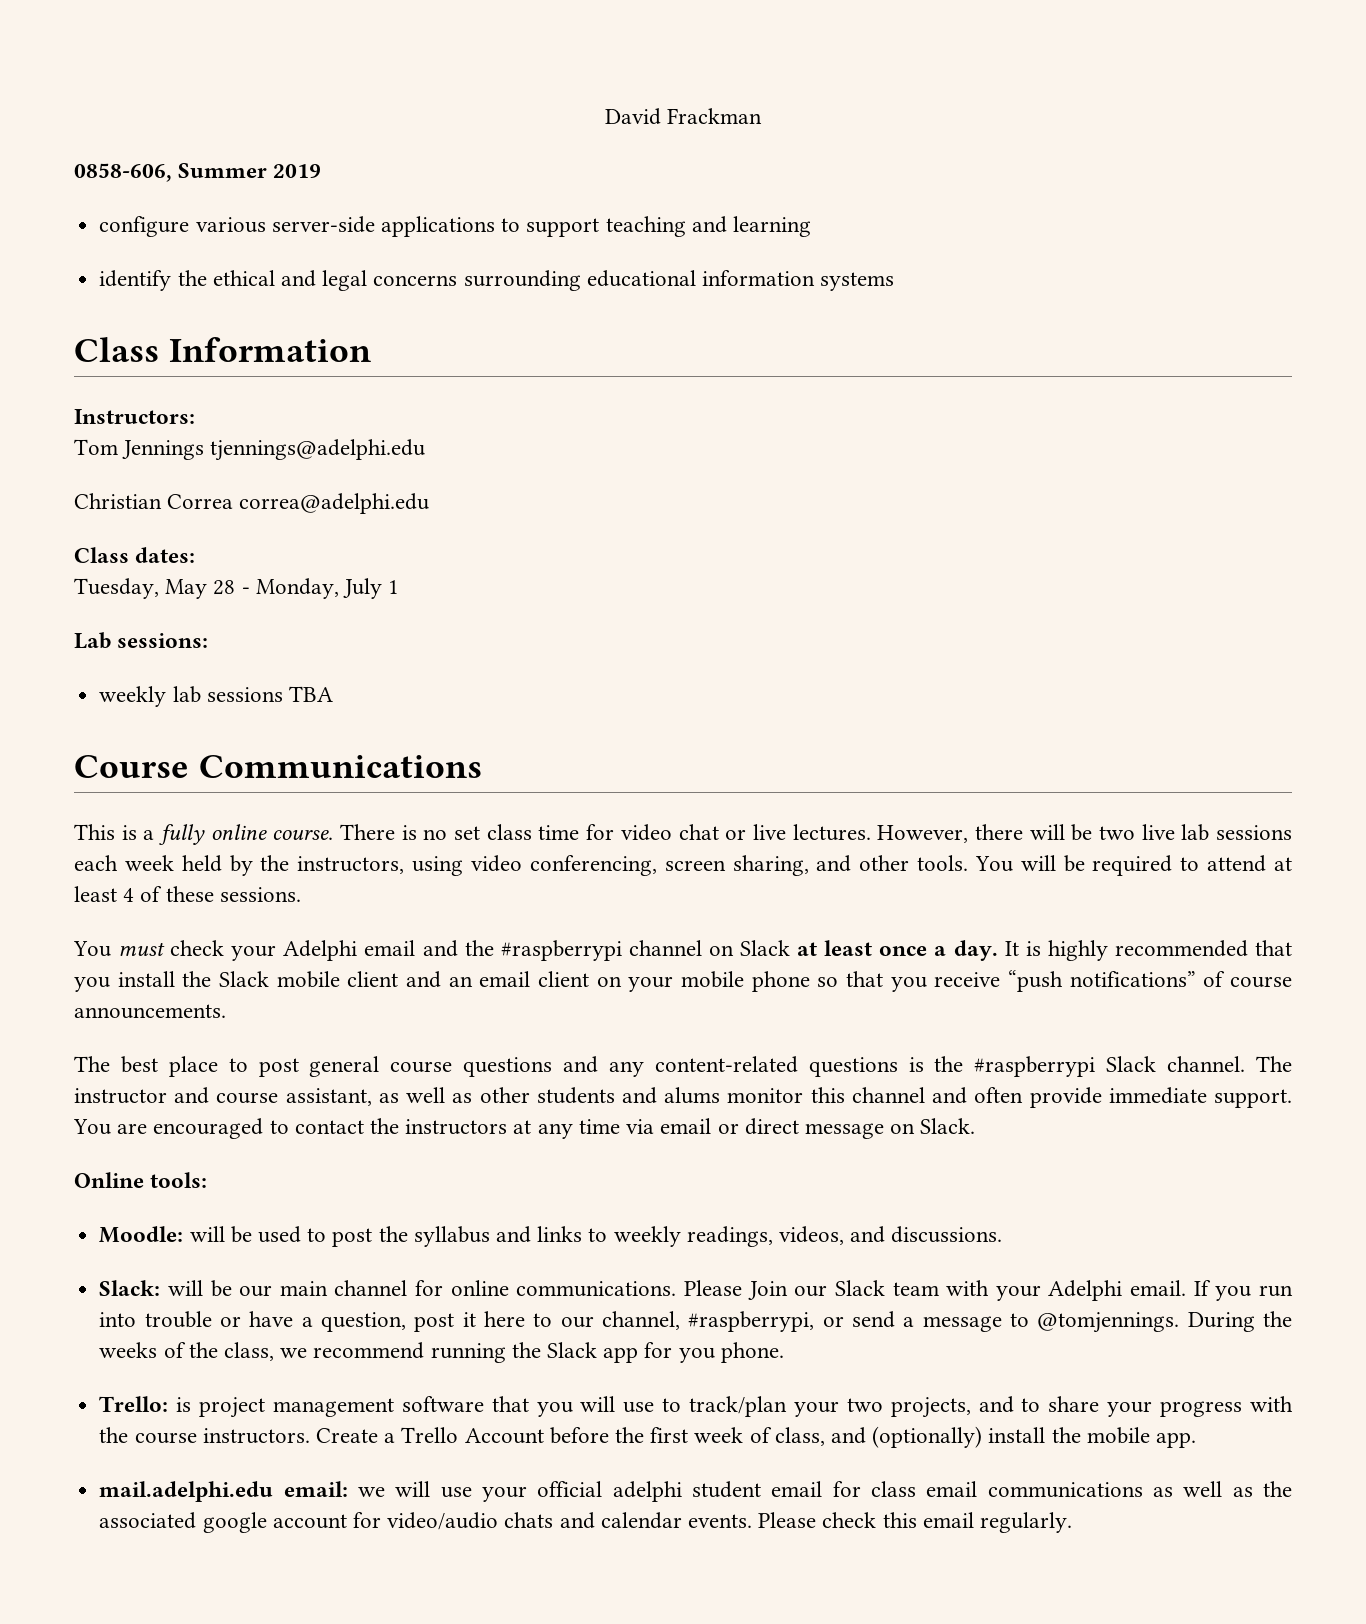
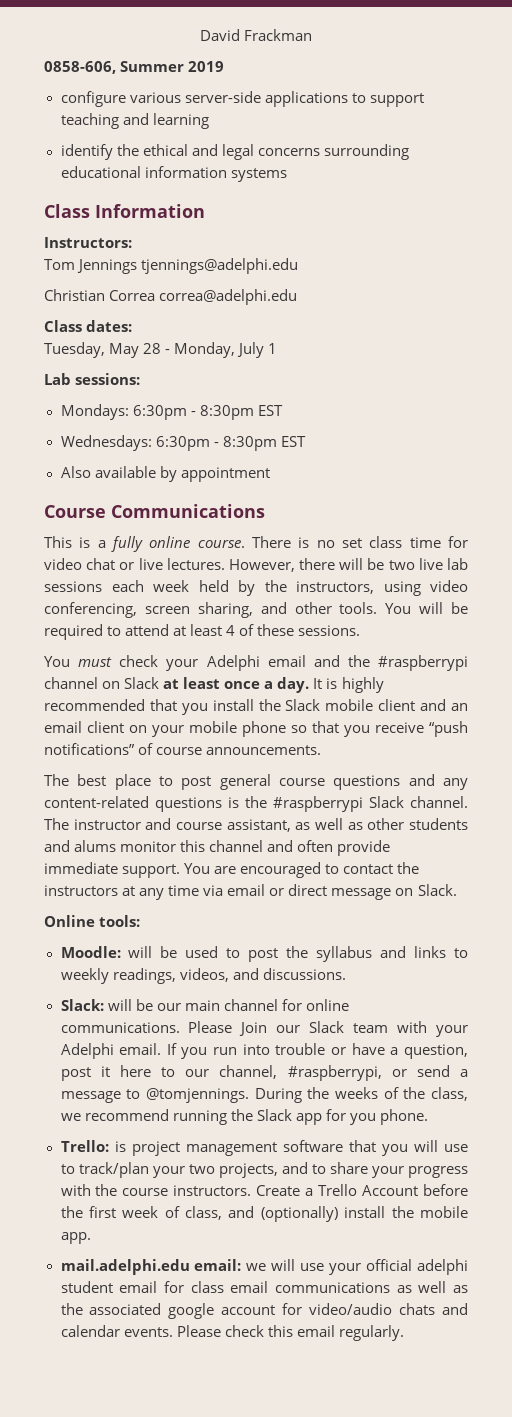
[99,686,333,707] weekly lab sessions TBA -> [60,404,283,420] [60,435,306,451] [60,466,270,482] Mondays: 6:30pm - 8:30pm EST // Wednesdays: 6:30pm - 8:30pm EST // Also available by appointment

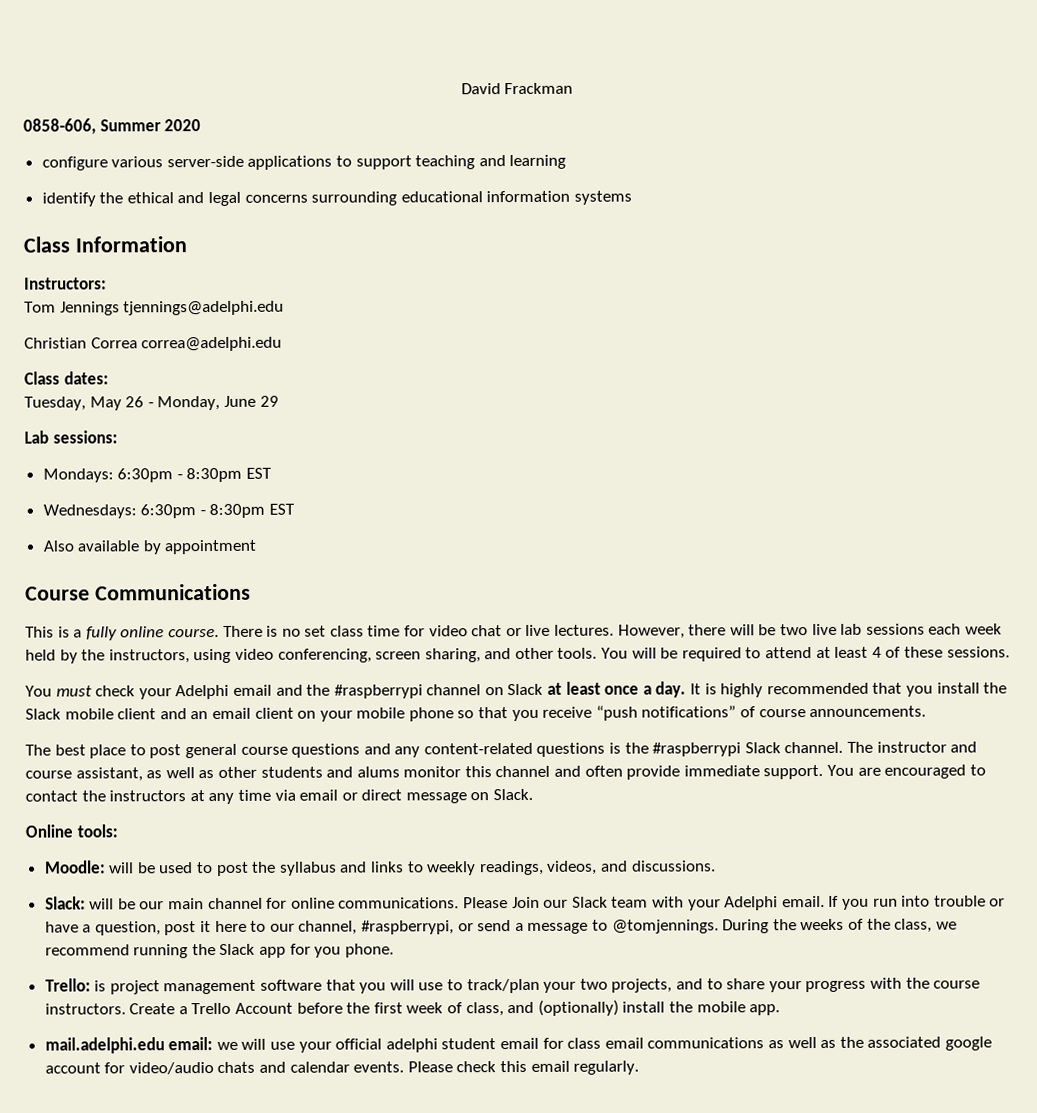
[188,61,225,72] 2019 -> [164,119,202,132] 2020
[143,343,162,354] 28 -> [125,396,145,408] 26
[237,342,278,358] July 1 -> [223,395,279,407] June 29

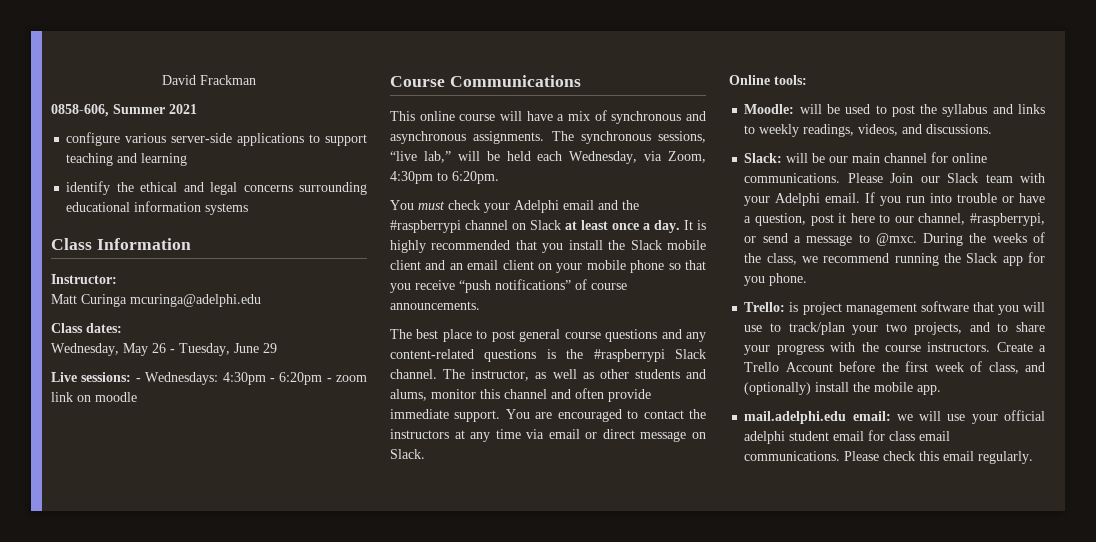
[164,119,202,132] 2020 -> [169,104,197,114] 2021
[24,277,107,290] [24,300,285,316] [24,336,283,352] Instructors: // Tom Jennings tjennings@adelphi.edu // Christian Correa correa@adelphi.edu -> [51,274,117,284] [51,294,261,307] Instructor: // Matt Curinga mcuringa@adelphi.edu
[24,396,86,411] Tuesday, -> [51,343,119,356] Wednesday,
[157,395,221,411] Monday, -> [179,343,230,356] Tuesday,
[24,430,49,444] Lab -> [51,372,77,382] Live
[42,467,273,483] [42,503,296,519] [42,539,257,555] [25,583,251,601] [25,623,1002,641] [25,646,1010,664] // Mondays: 6:30pm - 8:30pm EST // Wednesdays: 6:30pm - 8:30pm EST // Also available by appointment // Course Communications // This is a fully online course. There is no set class time for video chat or live lectures. However, there will be two live lab sessions each week held by the instructors, using video conferencing, screen sharing, and other tools. You will be required to attend at least 4 of these sessions. -> [135,372,367,385] [51,392,137,402] [390,75,581,87] [390,110,706,124] [390,131,706,144] [390,151,706,164] [390,171,499,184] - Wednesdays: 4:30pm - 6:20pm - zoom link on moodle // Course Communications // This online course will have a mix of synchronous and asynchronous assignments. The synchronous sessions, “live lab,” will be held each Wednesday, via Zoom, 4:30pm to 6:20pm.
[876,741,978,753] [25,767,143,782] instructor and course assistant, -> [471,369,530,381] instructor,
[356,766,400,778] alums -> [390,389,427,401] alums,
[611,919,719,934] @tomjennings. -> [875,233,917,246] @mxc.
[647,1036,992,1051] [44,1061,405,1075] communications as well as the associated google account for video/audio chats and calendar events. -> [744,451,841,461] communications.

